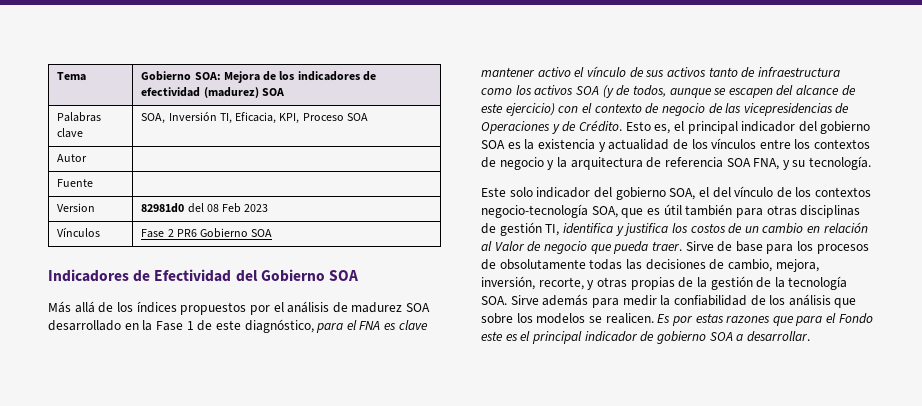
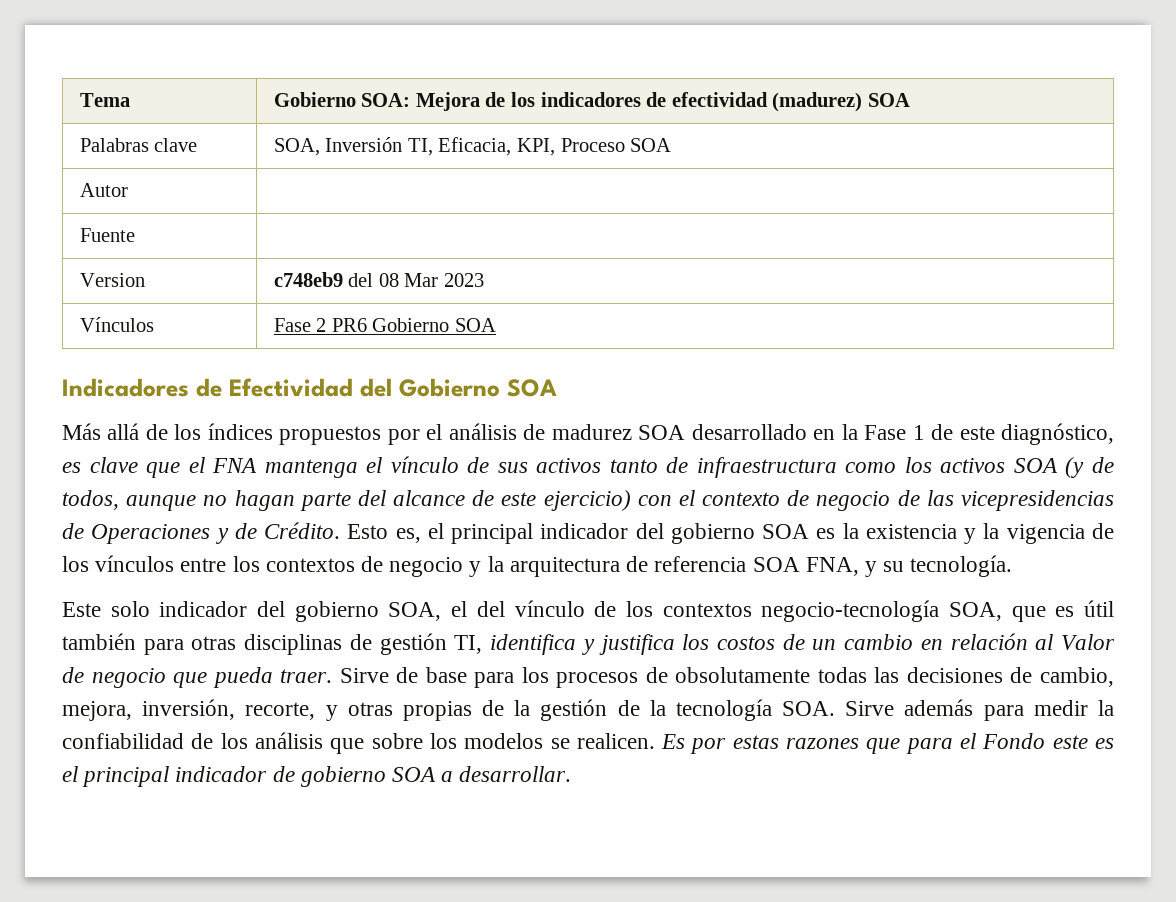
[141,203,185,213] 82981d0 -> [273,272,343,287] c748eb9
[222,203,242,213] Feb -> [404,273,439,287] Mar
[316,320,428,333] [481,67,571,77] para el FNA es clave mantener activo -> [62,457,358,478] es clave que el FNA mantenga
[713,88,773,98] se escapen -> [203,490,351,511] no hagan parte
[608,139,670,150] actualidad -> [983,523,1085,544] la vigencia

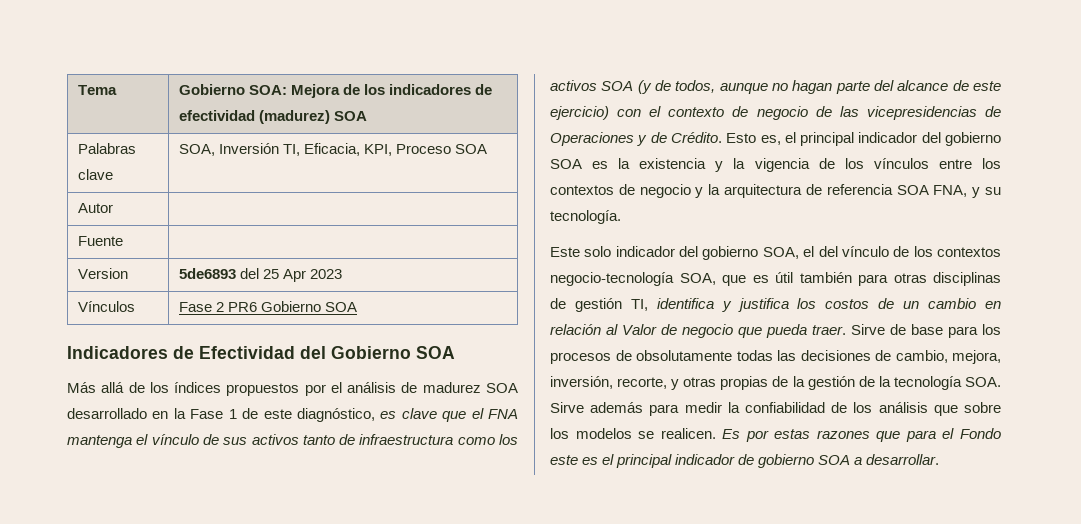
[273,272,439,287] c748eb9 del 08 Mar -> [178,268,306,282] 5de6893 del 25 Apr

